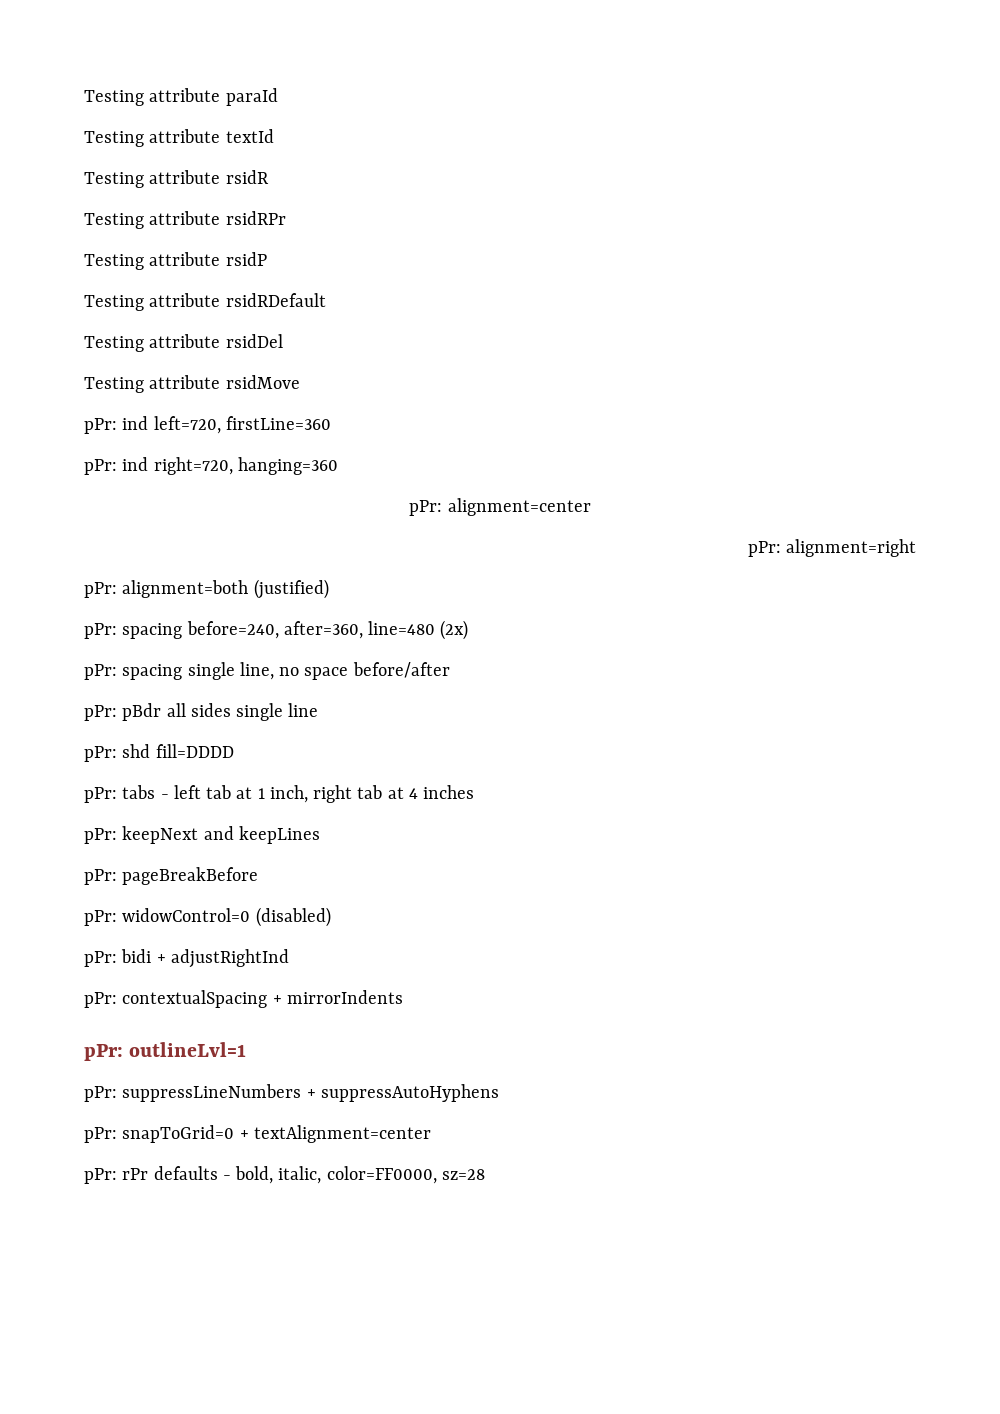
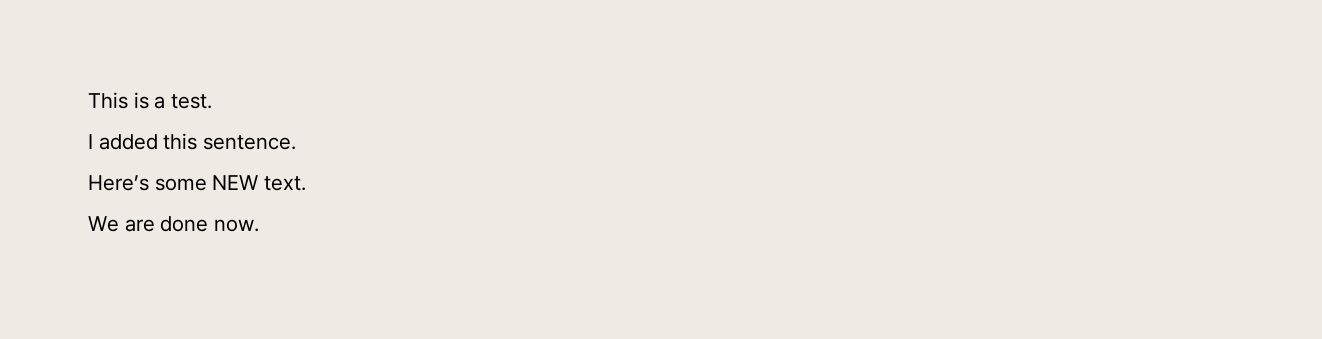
[84,88,278,106] [84,129,274,147] [84,170,269,188] [84,211,286,229] [84,252,267,270] [84,293,326,311] [84,334,283,352] [84,375,300,393] [84,416,331,434] [84,457,338,475] [409,498,591,516] [747,539,916,557] [84,579,329,599] [84,620,469,640] [84,662,450,680] [84,703,319,721] [84,744,234,762] [84,785,475,803] [84,826,320,844] [84,867,259,885] [84,907,331,927] [84,949,289,968] [84,990,403,1008] [84,1042,247,1061] [84,1084,499,1102] [84,1125,431,1143] [84,1166,485,1184] Testing attribute paraId // Testing attribute textId // Testing attribute rsidR // Testing attribute rsidRPr // Testing attribute rsidP // Testing attribute rsidRDefault // Testing attribute rsidDel // Testing attribute rsidMove // pPr: ind left=720, firstLine=360 // pPr: ind right=720, hanging=360 // pPr: alignment=center // pPr: alignment=right // pPr: alignment=both (justified) // pPr: spacing before=240, after=360, line=480 (2x) // pPr: spacing single line, no space before/after // pPr: pBdr all sides single line // pPr: shd fill=DDDD // pPr: tabs - left tab at 1 inch, right tab at 4 inches // pPr: keepNext and keepLines // pPr: pageBreakBefore // pPr: widowControl=0 (disabled) // pPr: bidi + adjustRightInd // pPr: contextualSpacing + mirrorIndents // pPr: outlineLvl=1 // pPr: suppressLineNumbers + suppressAutoHyphens // pPr: snapToGrid=0 + textAlignment=center // pPr: rPr defaults - bold, italic, color=FF0000, sz=28 -> [88,92,213,109] [88,133,297,150] [88,175,307,191] [88,216,260,232] This is a test. // I added this sentence. // Here’s some NEW text. // We are done now.

